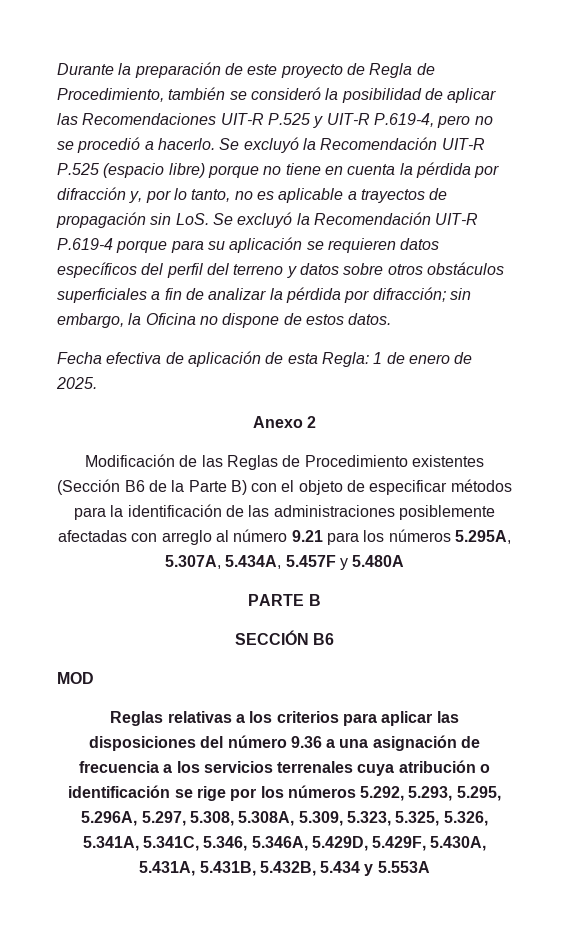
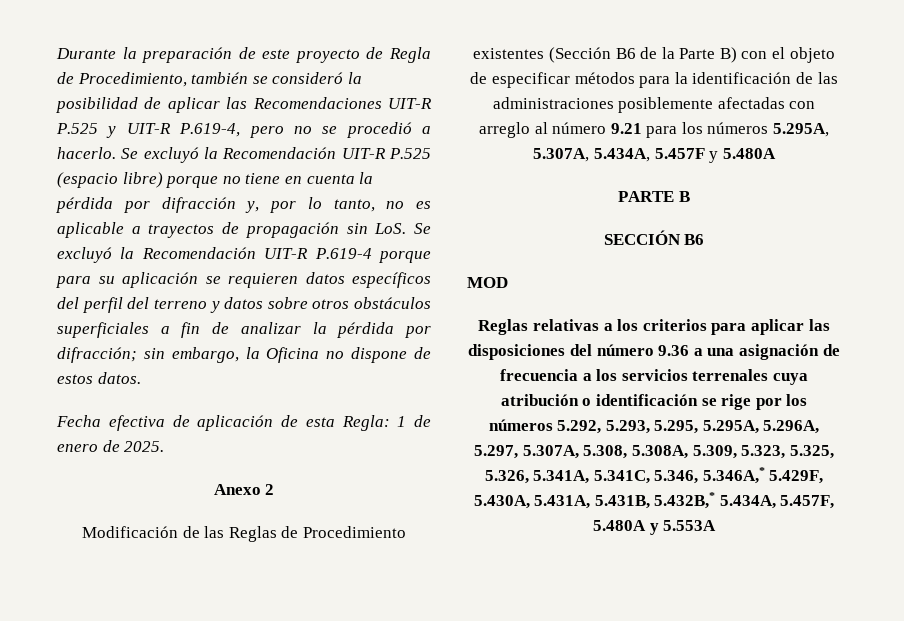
(501, 793) none -> [702,420,759,434] 5.295A,
(186, 818) none -> [522,445,579,459] 5.307A,
[251,836,368,851] 5.346A, 5.429D, -> [702,467,765,484] 5.346A,*
[259,861,361,876] 5.432B, 5.434 -> [654,492,835,509] [592,520,646,531] 5.432B,* 5.434A, 5.457F, 5.480A

